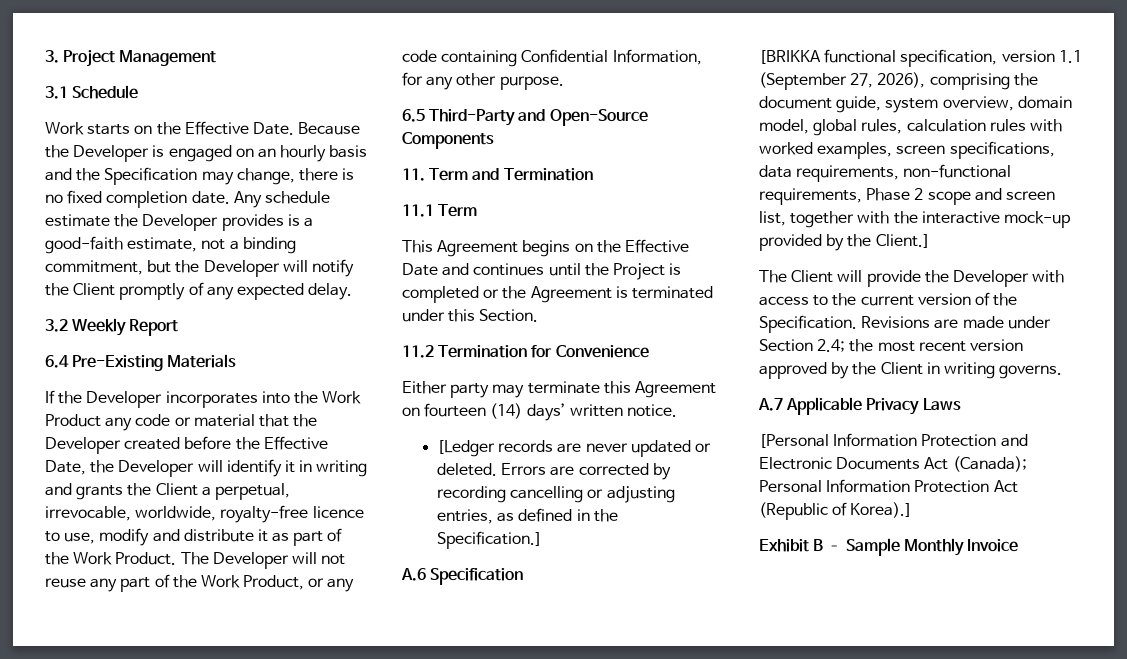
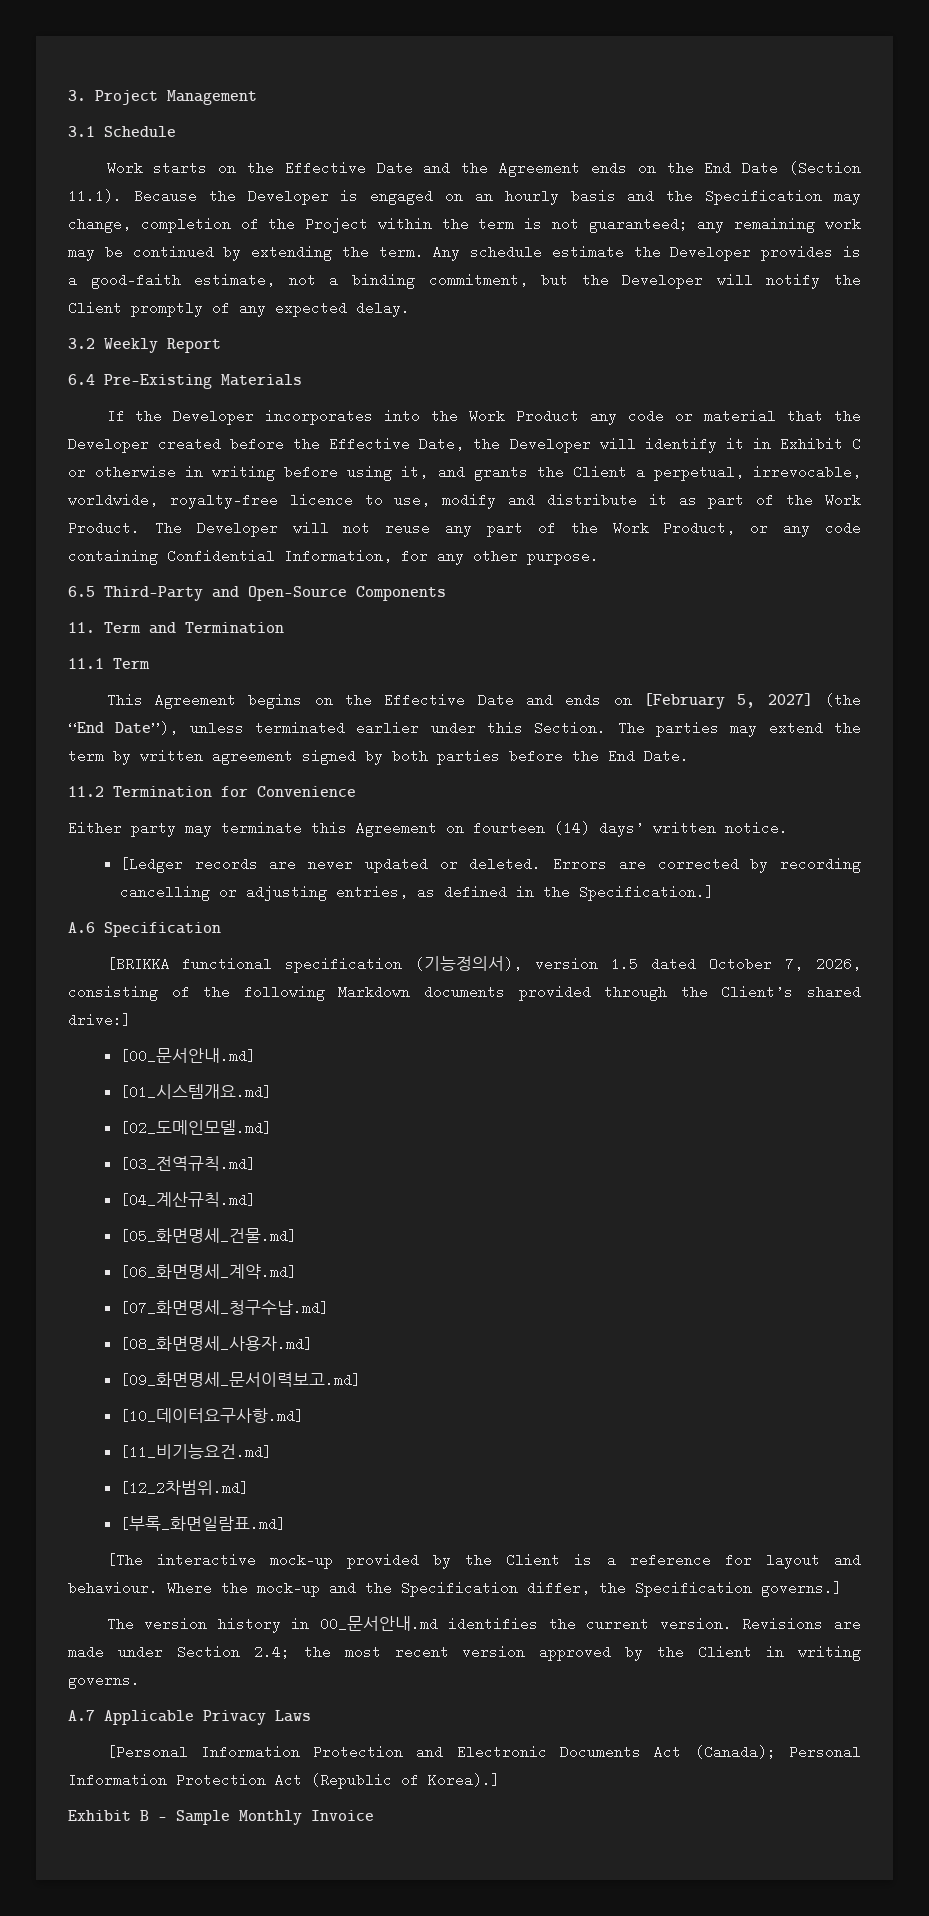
[252,122,294,135] Date. -> [376,161,862,177] [68,189,122,203] Date and the Agreement ends on the End Date (Section 11.1).
[298,168,355,181] [45,190,230,208] there is no fixed completion date. -> [140,217,861,233] [68,245,424,261] completion of the Project within the term is not guaranteed; any remaining work may be continued by extending the term.
[316,460,368,477] writing -> [779,437,862,451] [68,465,429,481] Exhibit C or otherwise in writing before using it,
[473,263,682,280] [402,286,713,303] [402,309,539,322] continues until the Project is completed or the Agreement is terminated under this Section. -> [565,693,862,709] [68,721,862,737] [68,749,689,765] ends on [February 5, 2027] (the “End Date”), unless terminated earlier under this Section. The parties may extend the term by written agreement signed by both parties before the End Date.
[900,49,1082,67] [759,72,1038,90] [759,96,1072,113] [759,119,1062,136] [759,141,1055,159] [759,164,1012,182] [759,188,1055,205] [759,211,918,228] specification, version 1.1 (September 27, 2026), comprising the document guide, system overview, domain model, global rules, calculation rules with worked examples, screen specifications, data requirements, non-functional requirements, Phase 2 scope and screen list, together with the -> [285,956,862,973] [68,985,862,1001] [68,1013,131,1027] [119,1048,256,1063] [119,1084,272,1099] [119,1120,272,1135] [119,1156,256,1171] [119,1192,256,1207] [119,1228,297,1243] [119,1264,297,1279] [119,1300,329,1315] [119,1336,313,1351] [119,1372,361,1387] [119,1408,304,1423] [119,1444,272,1459] [119,1480,249,1495] [119,1516,286,1531] [106,1553,143,1567] specification (기능정의서), version 1.5 dated October 7, 2026, consisting of the following Markdown documents provided through the Client’s shared drive:] // [00_문서안내.md] // [01_시스템개요.md] // [02_도메인모델.md] // [03_전역규칙.md] // [04_계산규칙.md] // [05_화면명세_건물.md] // [06_화면명세_계약.md] // [07_화면명세_청구수납.md] // [08_화면명세_사용자.md] // [09_화면명세_문서이력보고.md] // [10_데이터요구사항.md] // [11_비기능요건.md] // [12_2차범위.md] // [부록_화면일람표.md] // [The
[875,234,930,248] [759,270,1065,287] [759,292,1018,306] [759,315,857,333] Client.] // The Client will provide the Developer with access to the current version of the Specification. -> [506,1553,862,1569] [68,1581,842,1597] [106,1616,732,1633] Client is a reference for layout and behaviour. Where the mock-up and the Specification differ, the Specification governs.] // The version history in 00_문서안내.md identifies the current version.

